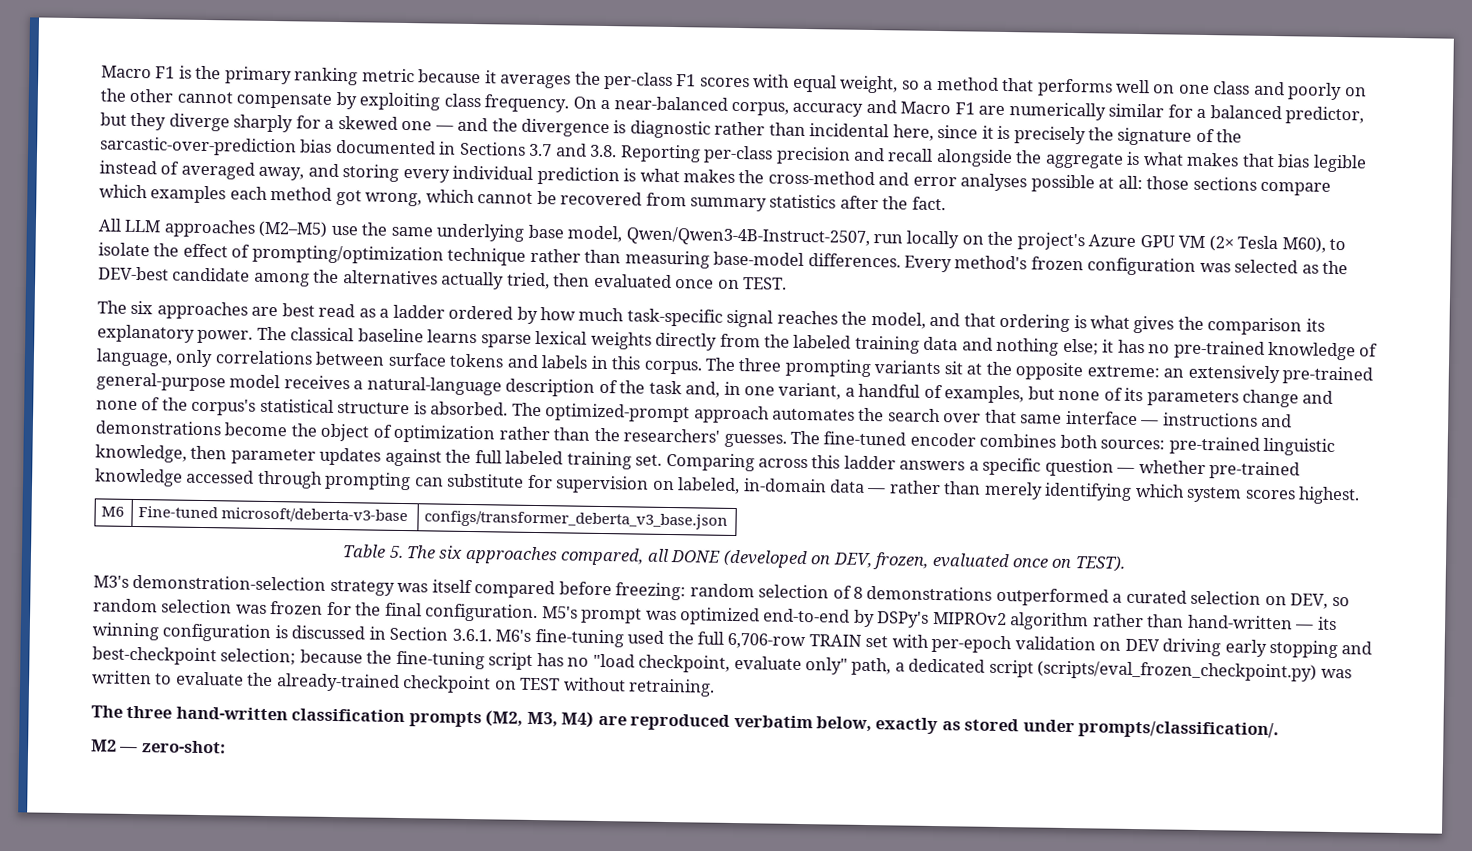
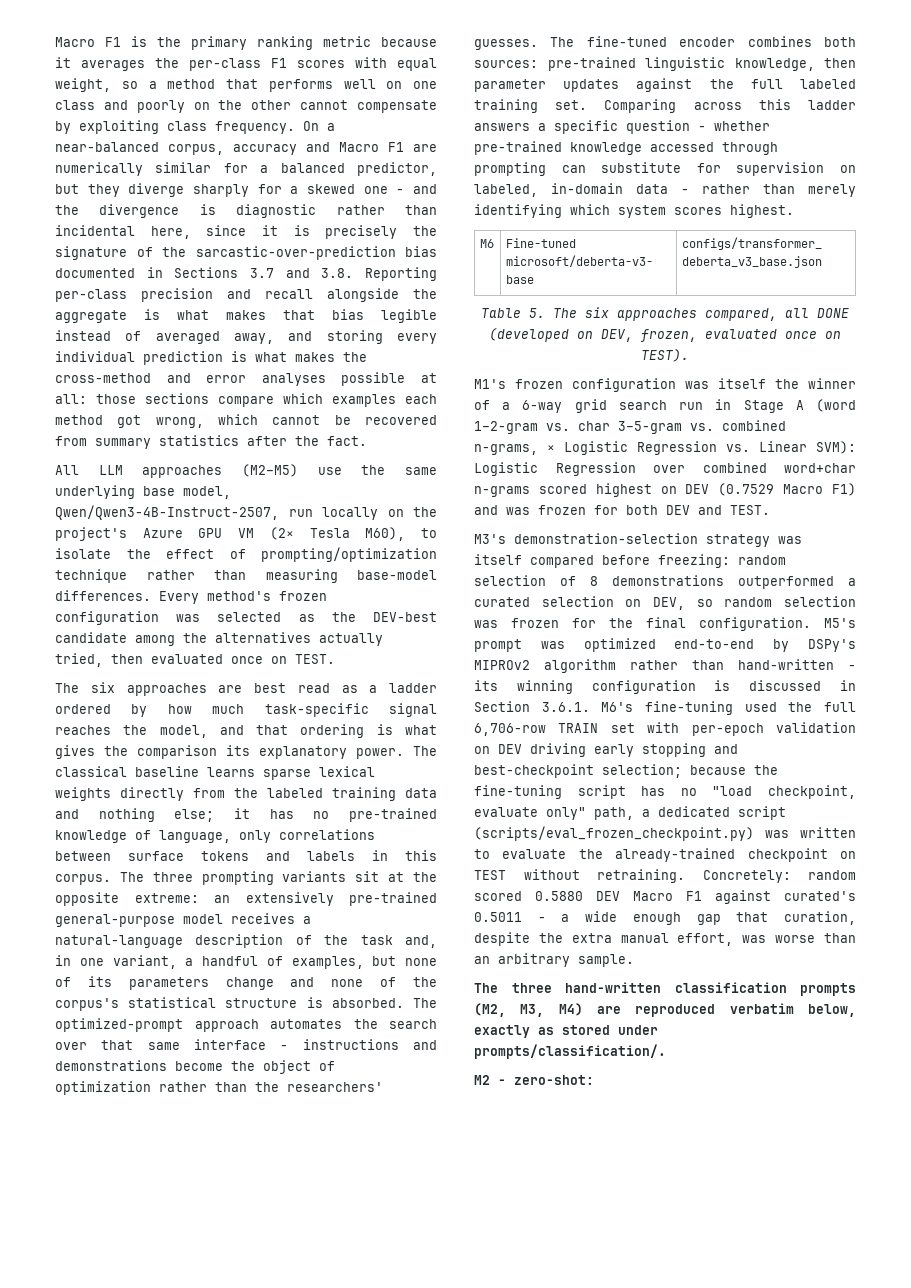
[434,125,454,131] — -> [396,189,405,194] -
[1140,420,1160,426] — -> [280,1045,289,1050] -
[1116,467,1136,473] — -> [698,126,706,131] -
[867,487,887,494] — -> [681,189,689,194] -
(1126, 563) none -> [474,378,856,392] [474,399,856,413] [474,420,786,434] [474,441,856,455] [474,462,856,476] [474,483,856,497] [474,505,770,515] // M1's frozen configuration was itself the winner of a 6-way grid search run in Stage A (word 1–2-gram vs. char 3–5-gram vs. combined n-grams, × Logistic Regression vs. Linear SVM): Logistic Regression over combined word+char n-grams scored highest on DEV (0.7529 Macro F1) and was frozen for both DEV and TEST.
[1295,624,1315,630] — -> [848,665,856,670] -
(716, 687) none -> [702,870,856,883] [474,890,856,904] [474,911,856,925] [474,932,856,946] [474,953,634,967] Concretely: random scored 0.5880 DEV Macro F1 against curated's 0.5011 - a wide enough gap that curation, despite the extra manual effort, was worse than an arbitrary sample.
[119,746,139,753] — -> [498,1079,506,1085] -

